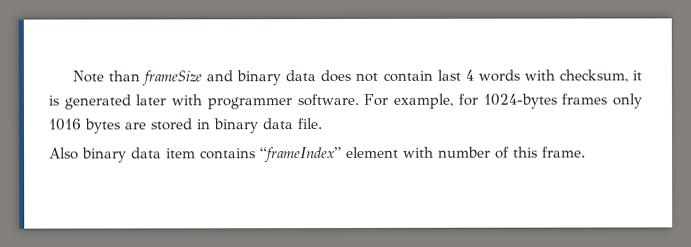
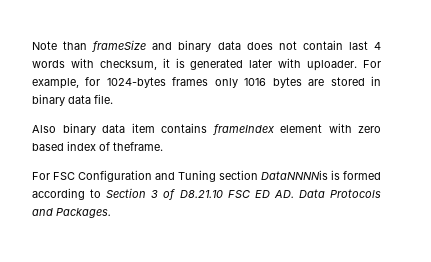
[206,93,359,110] programmer software. -> [307,60,358,71] uploader.
[260,147,342,163] “frameIndex” -> [212,124,275,135] frameIndex
[438,146,586,159] number of this frame. -> [358,126,381,133] [32,141,163,151] [32,170,381,182] [32,188,381,200] [32,208,111,218] zero based index of theframe. // For FSC Configuration and Tuning section DataNNNNis is formed according to Section 3 of D8.21.10 FSC ED AD. Data Protocols and Packages.

